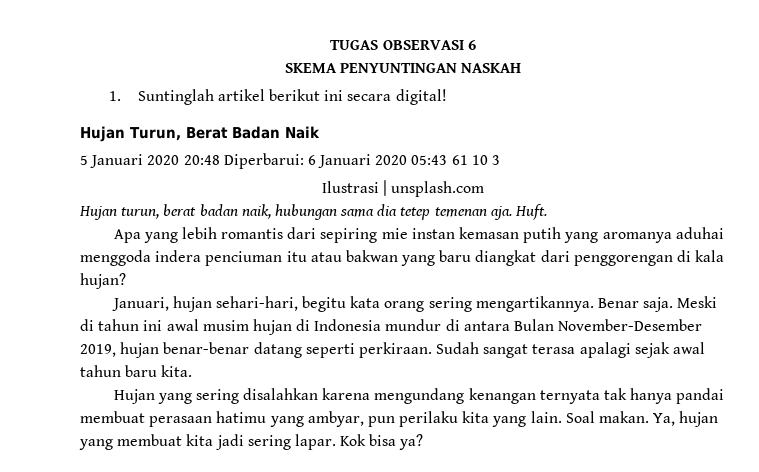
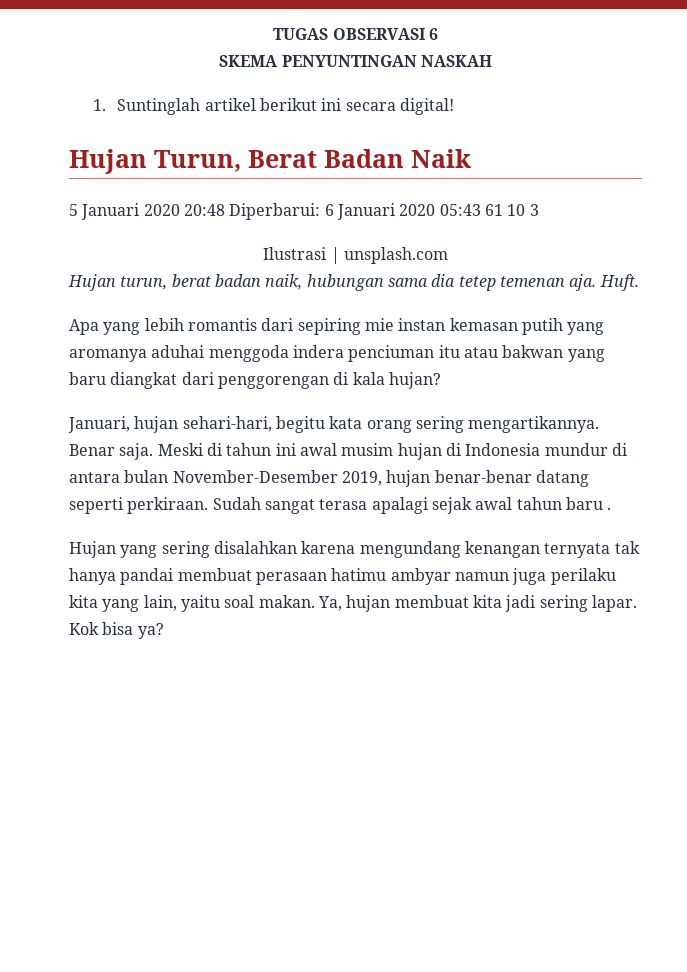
[514,319,555,331] Bulan -> [124,470,169,483] bulan
[161,365,193,377] kita. -> [607,507,612,510] .
[269,411,595,427] yang ambyar, pun perilaku kita yang lain. Soal -> [390,568,616,585] [69,595,255,612] ambyar namun juga perilaku kita yang lain, yaitu soal
[79,439,113,450] yang -> (391, 603) none

